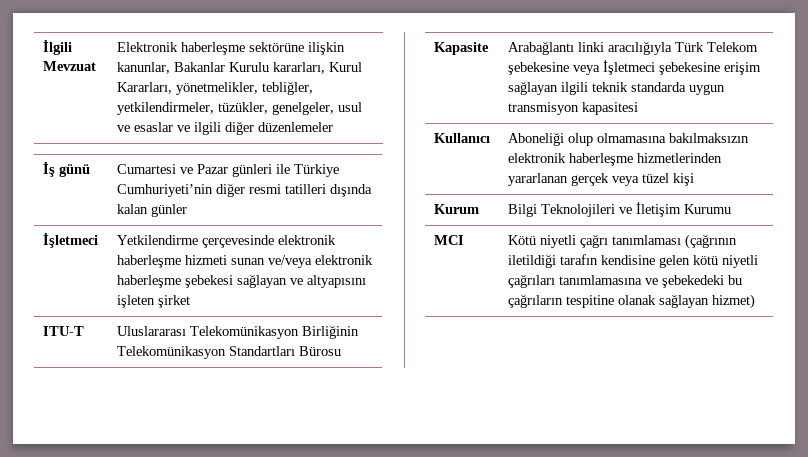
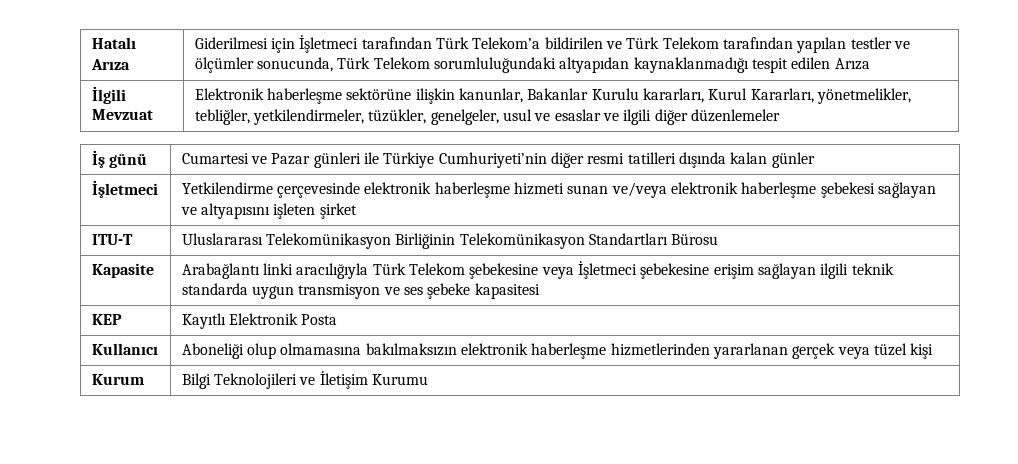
(42, 47) none -> [91,37,136,49] [90,59,130,70] [194,35,910,53] [194,57,870,73] Hatalı Arıza | Giderilmesi için İşletmeci tarafından Türk Telekom’a bildirilen ve Türk Telekom tarafından yapılan testler ve ölçümler sonucunda, Türk Telekom sorumluluğundaki altyapıdan kaynaklanmadığı tespit edilen Arıza //
[581,102,638,115] kapasitesi -> [383,283,540,299] [91,314,122,325] [181,313,338,329] ve ses şebeke kapasitesi // KEP | Kayıtlı Elektronik Posta
[433,235,464,245] [507,234,737,249] [507,254,758,268] [507,274,742,288] [507,294,755,309] // MCI | Kötü niyetli çağrı tanımlaması (çağrının iletildiği tarafın kendisine gelen kötü niyetli çağrıları tanımlamasına ve şebekedeki bu çağrıların tespitine olanak sağlayan hizmet) -> (428, 379) none

